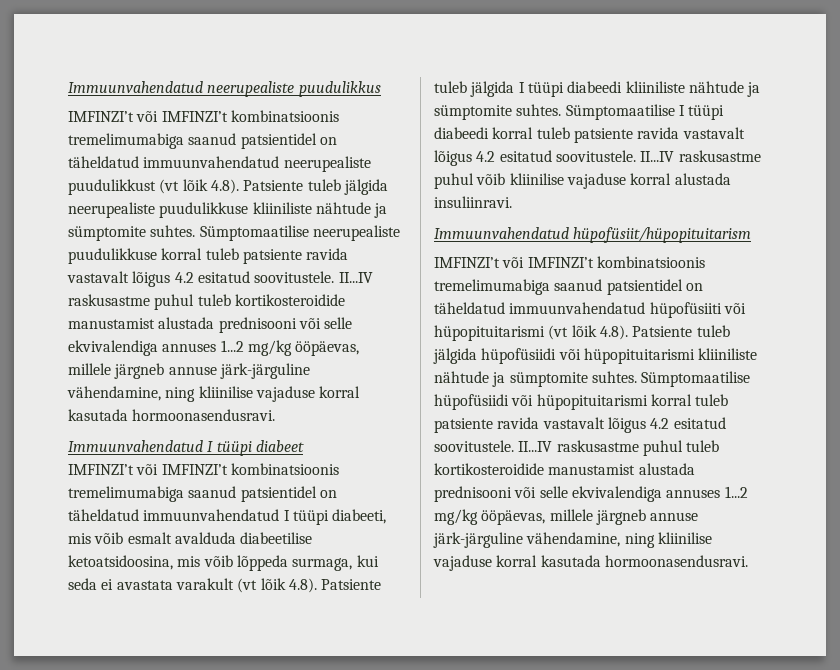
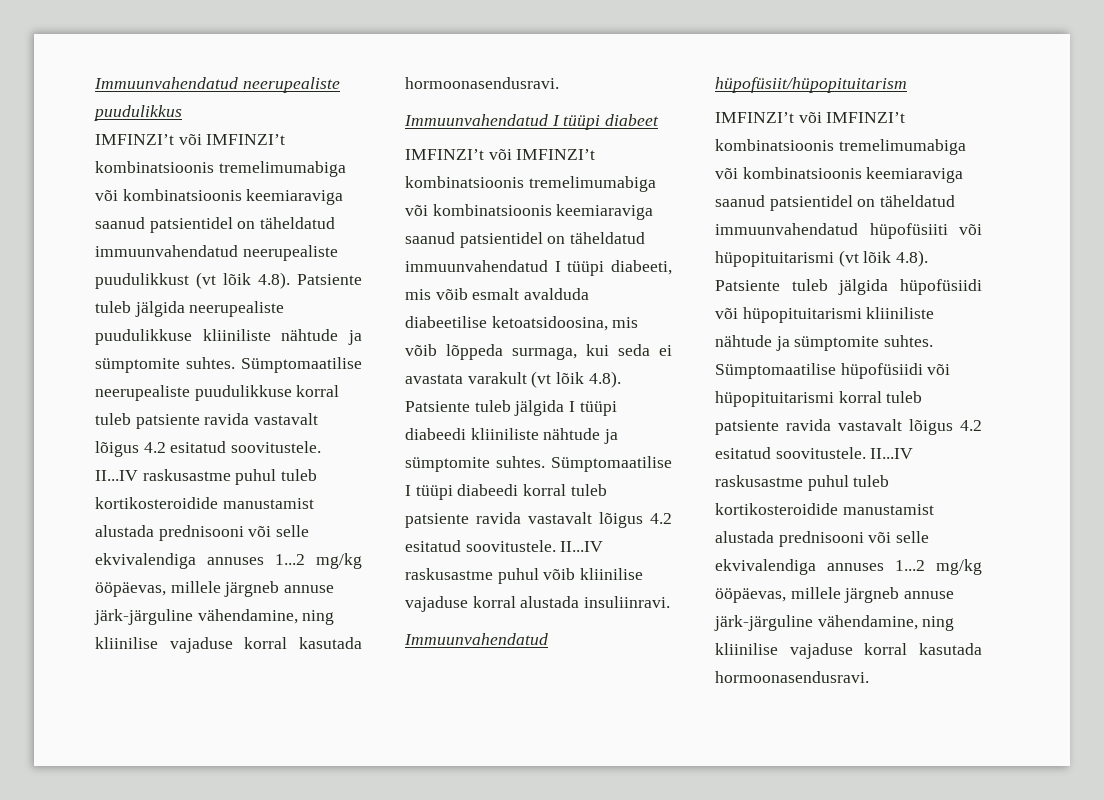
(184, 141) none -> [95,189,344,205] või kombinatsioonis keemiaraviga
(184, 494) none -> [405,204,654,220] või kombinatsioonis keemiaraviga
(550, 287) none -> [715,167,964,183] või kombinatsioonis keemiaraviga

